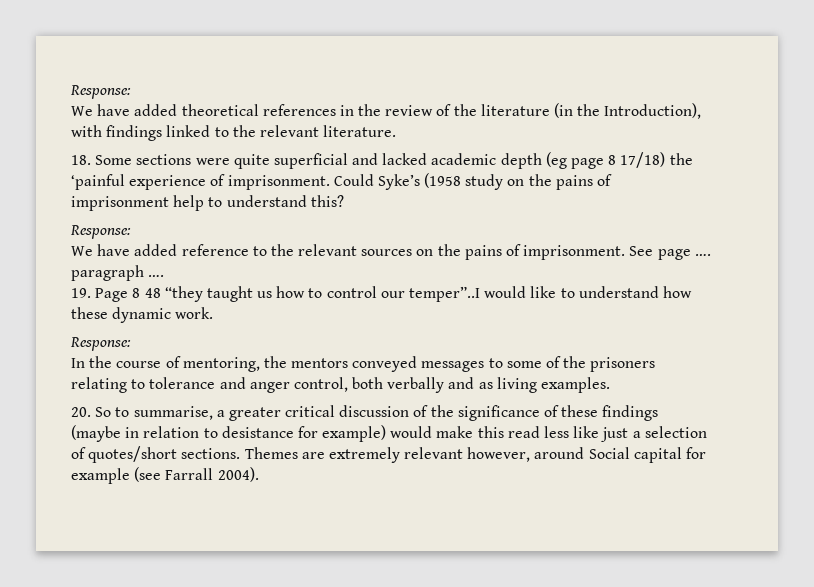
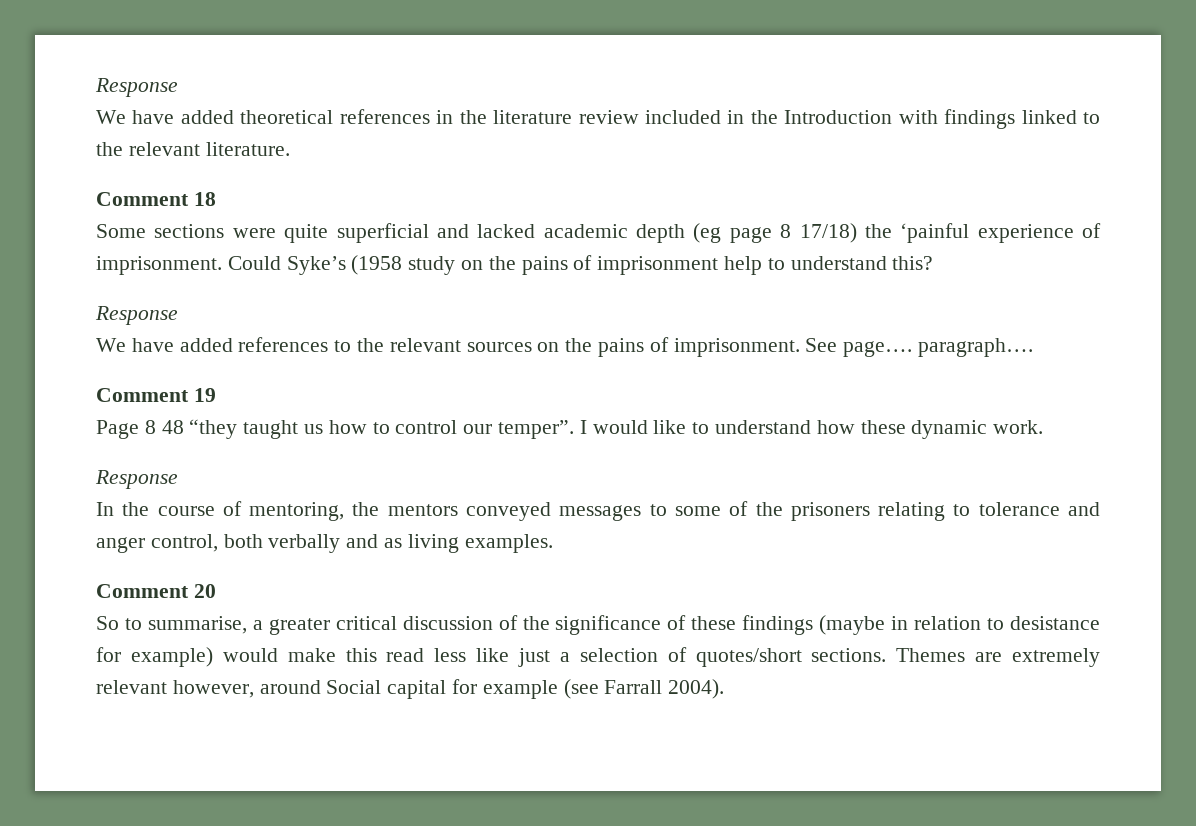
[70,85,131,99] Response: -> [95,78,178,97] Response
[385,103,702,119] review of the literature (in the Introduction), -> [493,110,893,124] literature review included in the Introduction
[71,155,91,165] 18. -> [96,192,216,206] Comment 18 //
[70,225,131,239] [71,244,249,256] Response: // We have added reference -> [95,306,178,325] [96,337,329,352] Response // We have added references
[657,249,711,260] [71,265,165,281] [71,288,91,298] page …. paragraph …. // 19. -> [843,338,1034,357] [96,388,216,402] page…. paragraph…. // Comment 19 //
[409,286,481,302] temper”..I -> [498,420,587,439] temper”. I
[70,337,131,351] Response: -> [95,470,178,489] Response
[71,407,91,417] 20. -> [96,584,216,598] Comment 20 //

